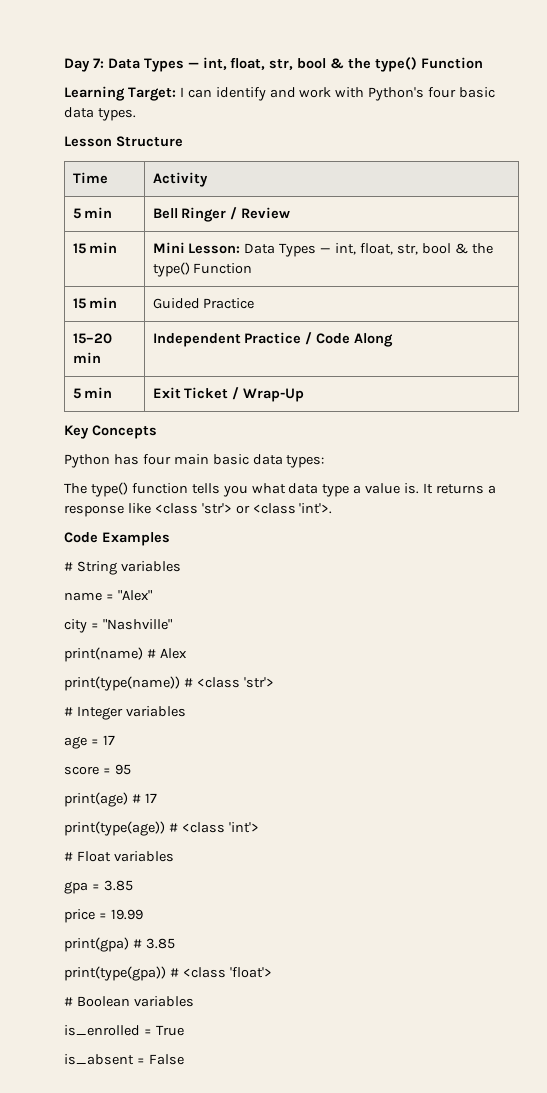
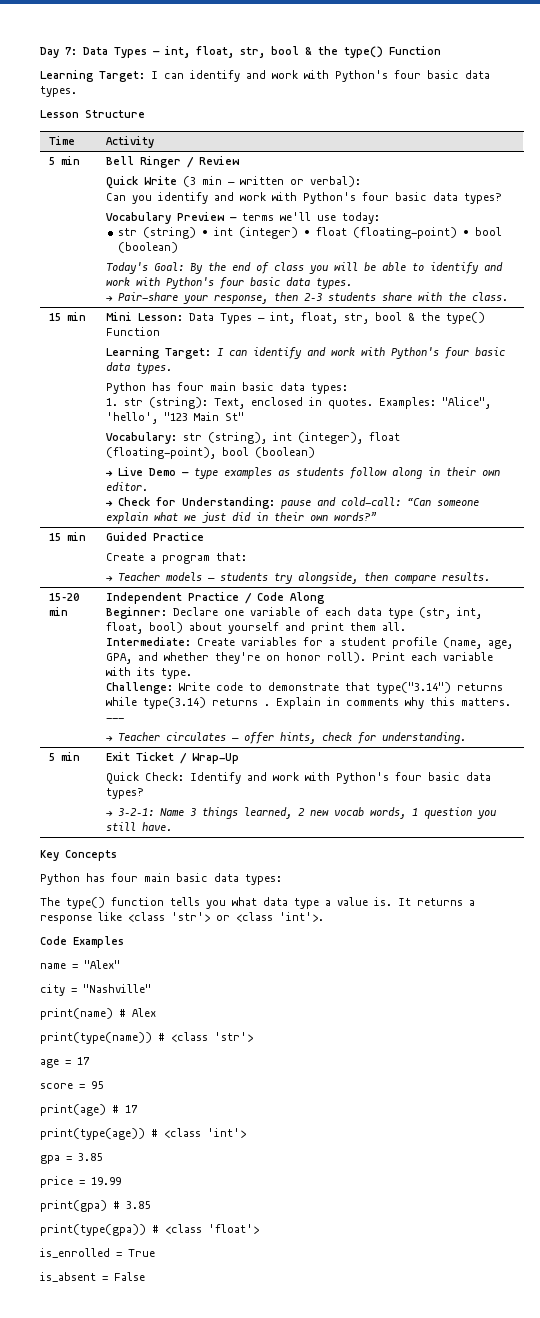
(291, 213) none -> [105,176,361,189] [105,192,502,204] [105,212,380,224] [118,227,503,239] [118,242,179,253] [105,262,503,274] [105,277,352,289] [105,292,508,304] // Quick Write (3 min — written or verbal): // Can you identify and work with Python's four basic data types? // Vocabulary Preview — terms we'll use today: // str (string) • int (integer) • float (floating-point) • bool (boolean) // Today's Goal: By the end of class you will be able to identify and work with Python's four basic data types. // → Pair-share your response, then 2–3 students share with the class.
[72,297,118,309] [152,298,255,309] // 15 min | Guided Practice -> [105,347,506,359] [105,362,172,374] [105,382,348,394] [105,397,491,409] [105,412,244,424] [105,432,400,444] [105,447,315,459] [105,467,500,479] [105,482,148,491] [105,497,479,509] [105,512,377,524] [48,532,86,541] [105,532,204,541] [105,552,247,564] [105,572,490,584] // Learning Target: I can identify and work with Python's four basic data types. // Python has four main basic data types: // 1. str (string): Text, enclosed in quotes. Examples: "Alice", 'hello', "123 Main St" // Vocabulary: str (string), int (integer), float (floating-point), bool (boolean) // → Live Demo — type examples as students follow along in their own editor. // → Check for Understanding: pause and cold-call: “Can someone explain what we just did in their own words?” // 15 min | Guided Practice // Create a program that: // → Teacher models — students try alongside, then compare results.
(394, 340) none -> [105,607,482,619] [105,622,406,634] [105,637,513,649] [105,652,493,664] [105,667,192,679] [105,682,503,694] [105,697,511,709] [105,718,124,721] [105,732,466,744] // Beginner: Declare one variable of each data type (str, int, float, bool) about yourself and print them all. // Intermediate: Create variables for a student profile (name, age, GPA, and whether they're on honor roll). Print each variable with its type. // Challenge: Write code to demonstrate that type("3.14") returns while type(3.14) returns . Explain in comments why this matters. --- // → Teacher circulates — offer hints, check for understanding.
(305, 395) none -> [105,772,491,784] [105,788,144,799] [105,807,496,819] [105,822,172,831] // Quick Check: Identify and work with Python's four basic data types? // → 3–2–1: Name 3 things learned, 2 new vocab words, 1 question you still have.
[64,561,181,575] // # String variables -> (124, 942) none
[64,706,186,720] // # Integer variables -> (253, 1037) none
[64,851,174,862] // # Float variables -> (246, 1133) none
[64,996,194,1007] // # Boolean variables -> (259, 1229) none

